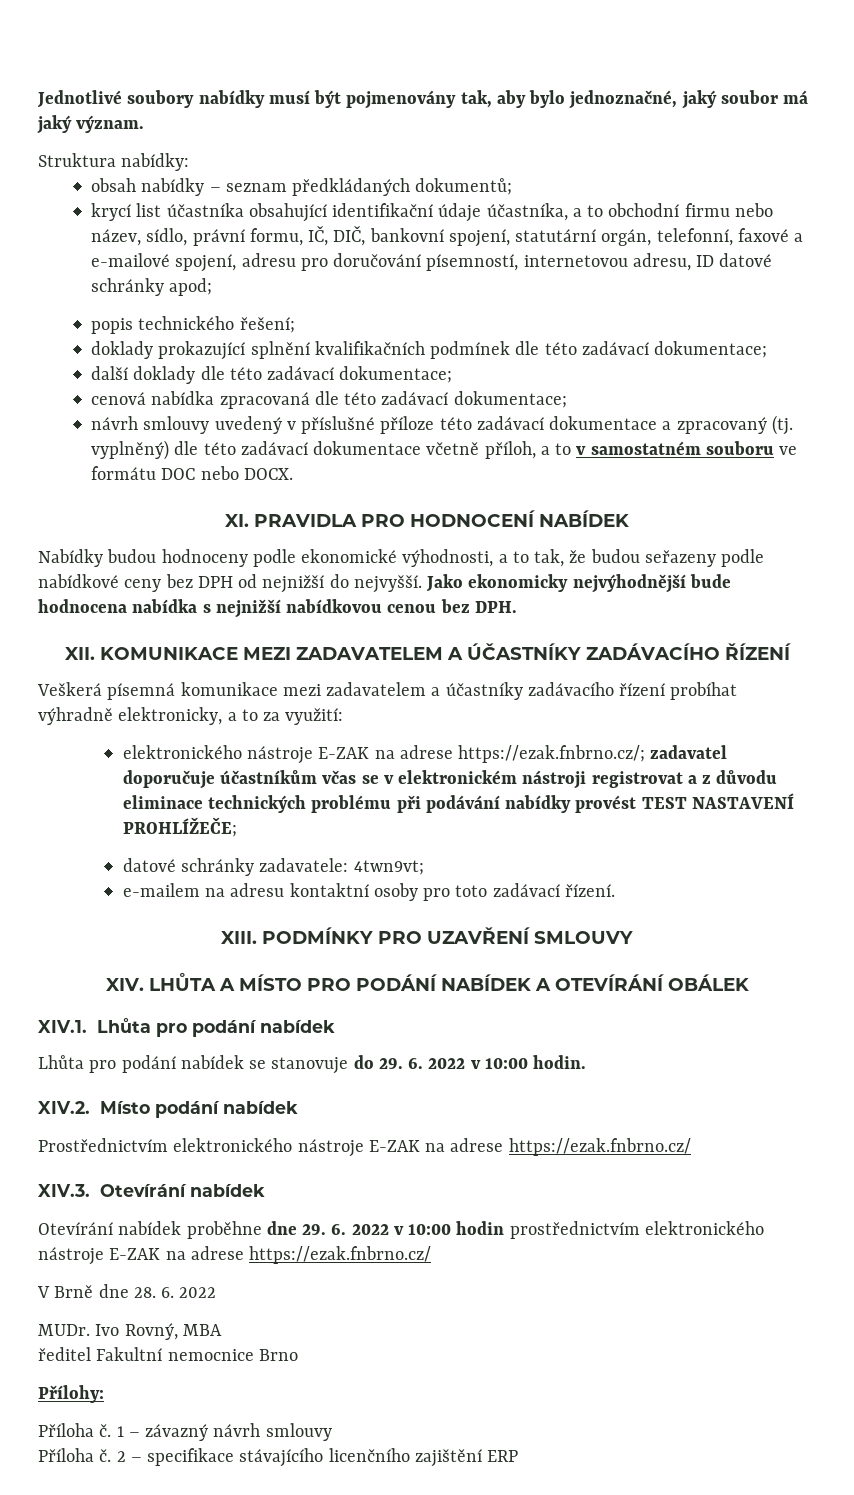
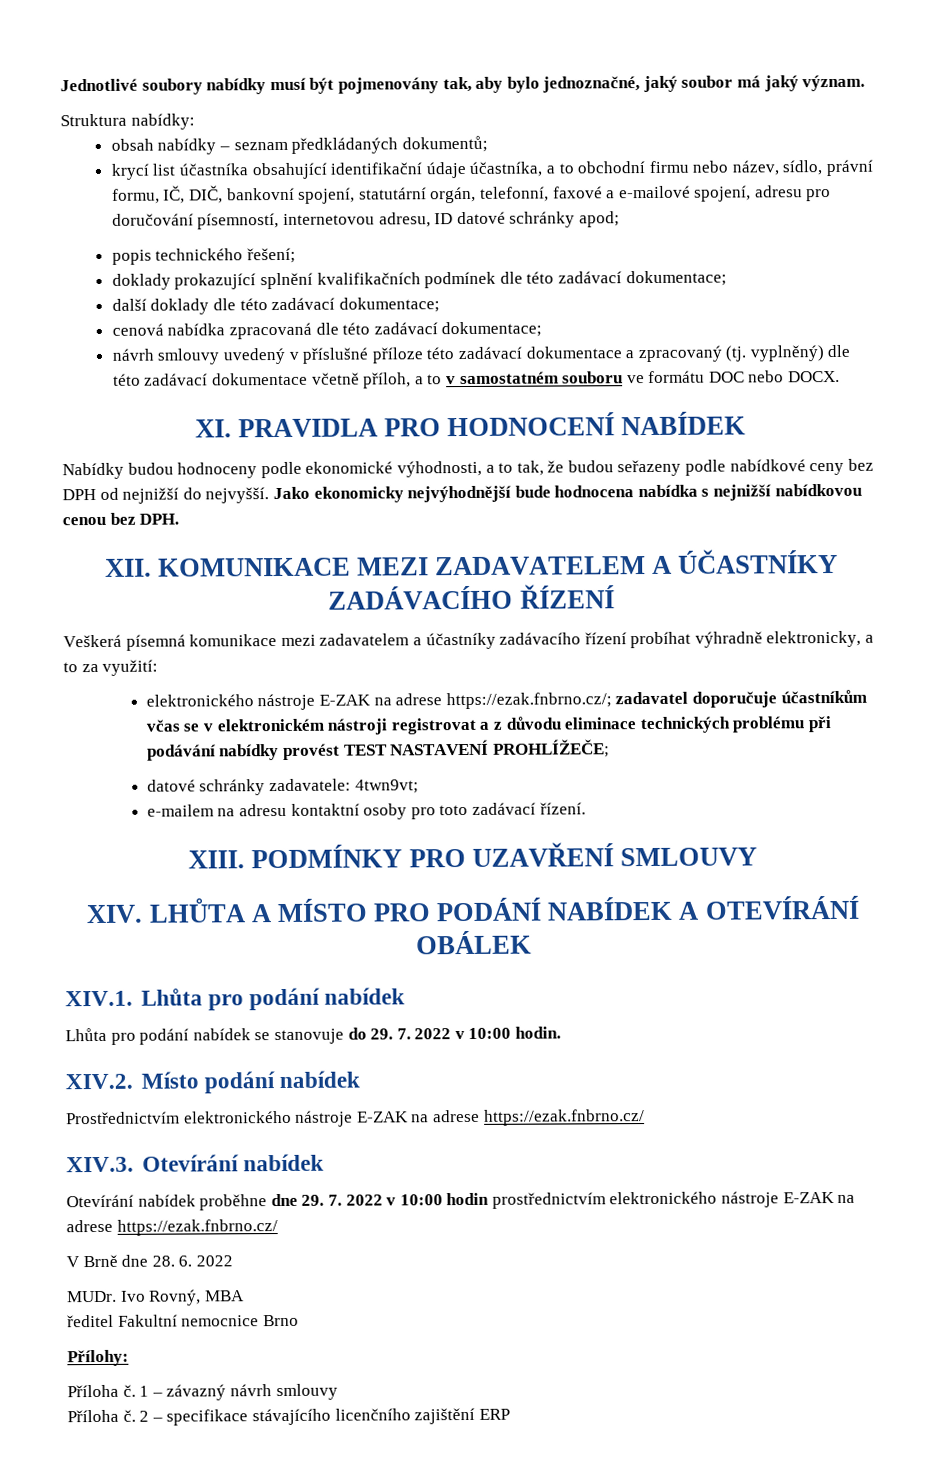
[408,1058,424,1069] 6. -> [396,1028,411,1040] 7.
[331,1224,347,1235] 6. -> [327,1194,342,1206] 7.

